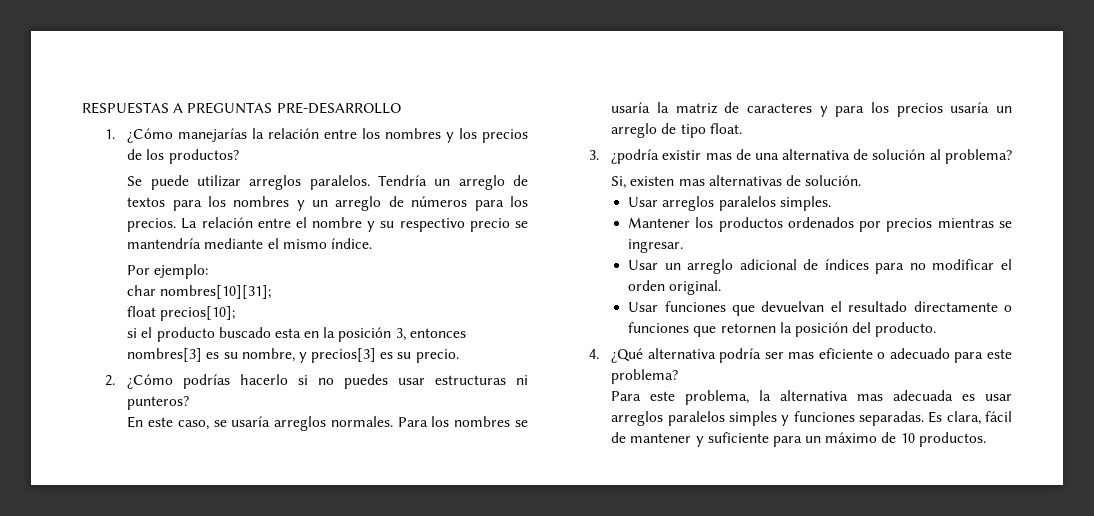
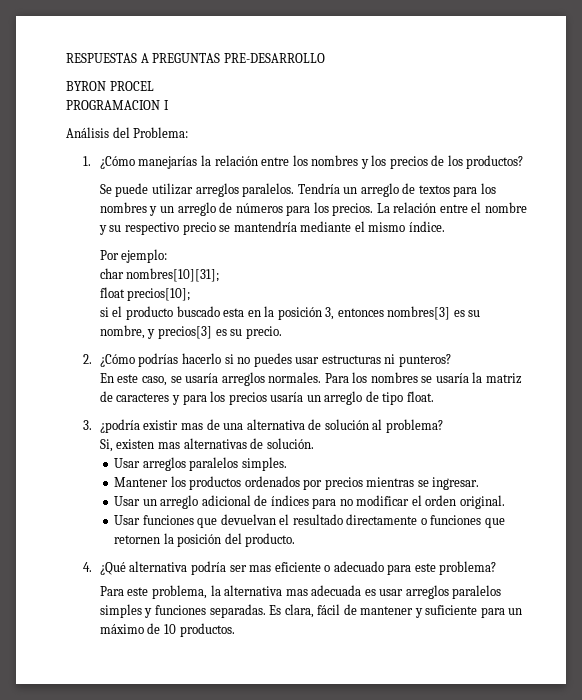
(401, 108) none -> [66,81,154,91] [66,100,169,110] [66,127,189,138] // BYRON PROCEL // PROGRAMACION I // Análisis del Problema:

